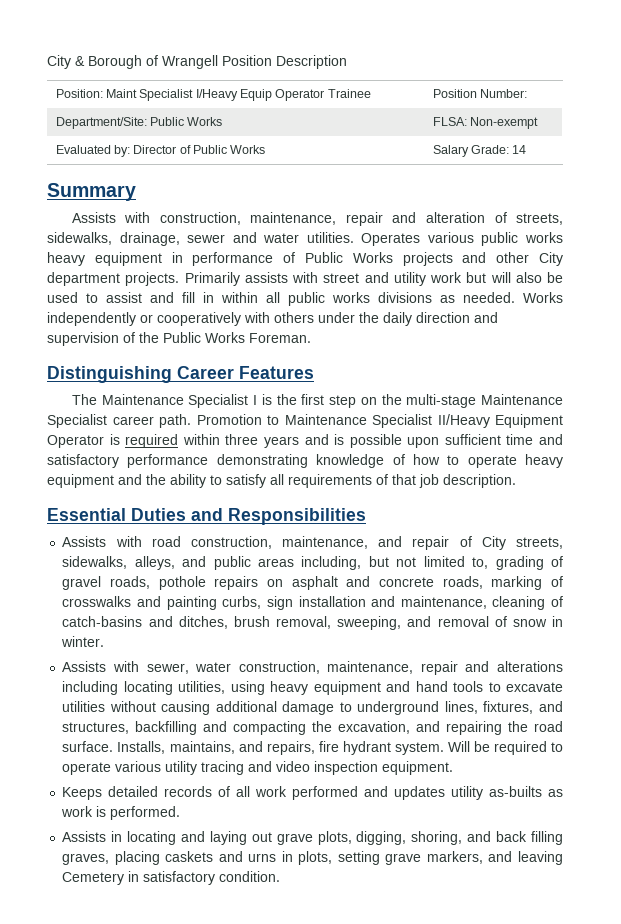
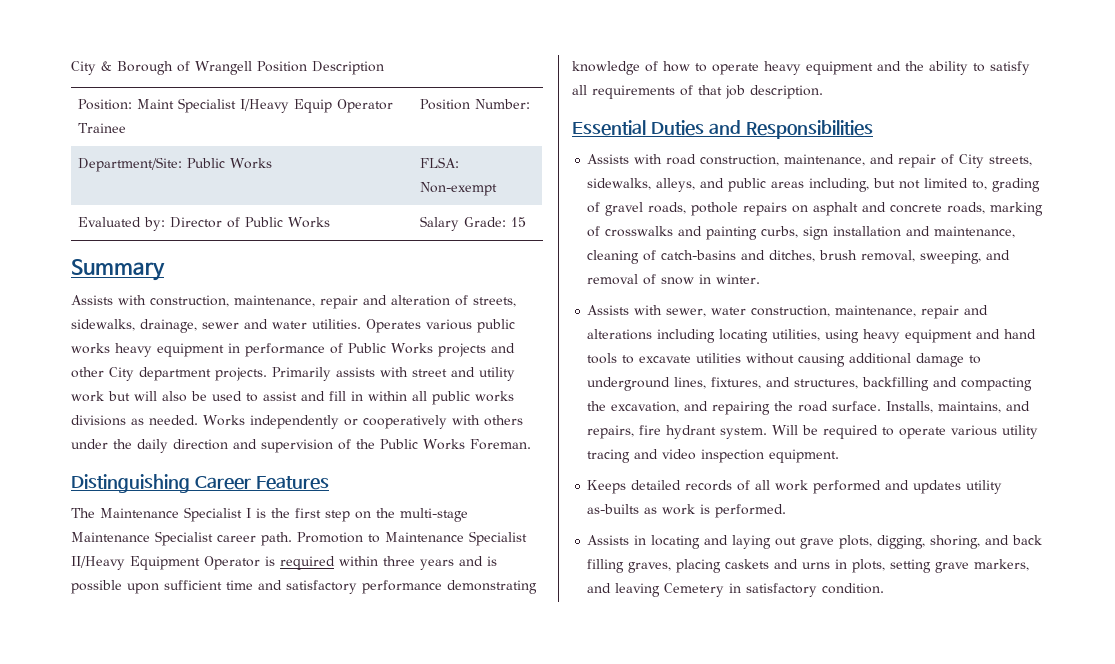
[512,145,527,154] 14 -> [511,217,527,227] 15

